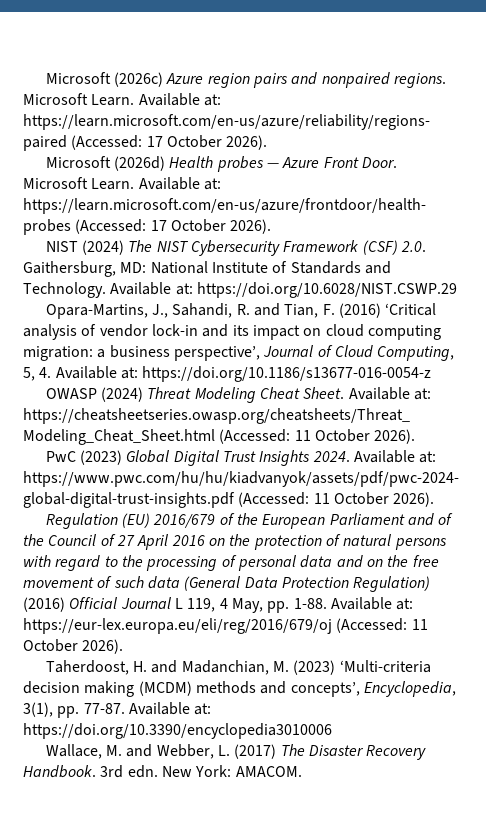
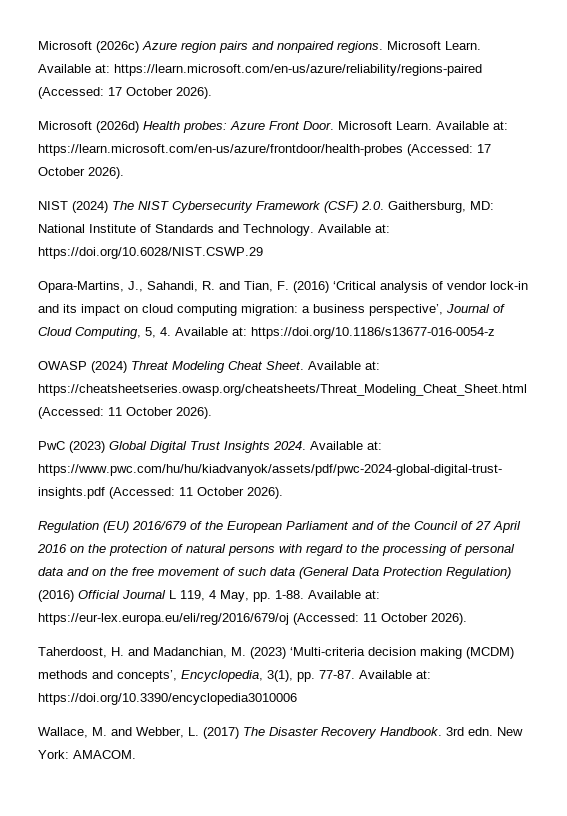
[216,156,279,172] probes — -> [183,121,227,133] probes:

